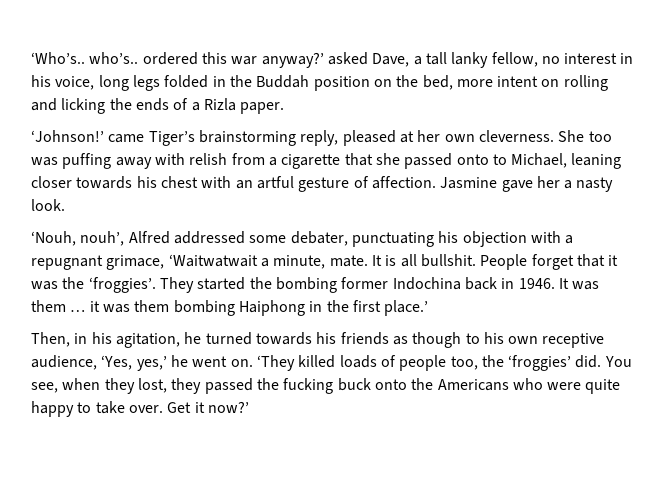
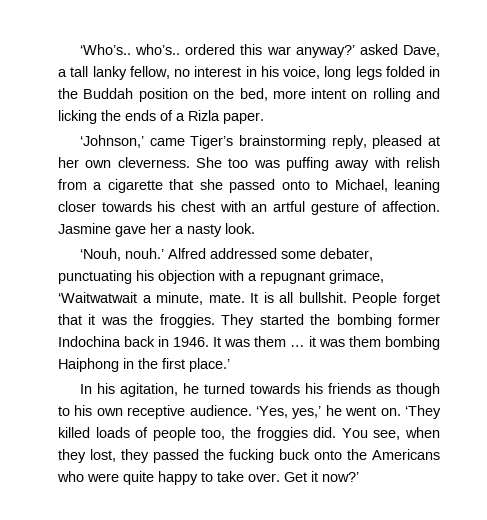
[31,130,104,142] ‘Johnson!’ -> [79,135,144,148] ‘Johnson,’
[80,231,125,246] nouh’, -> [124,248,164,259] nouh.’
[88,277,156,293] ‘froggies’. -> [159,314,215,328] froggies.
[31,332,88,347] Then, in -> [79,384,92,394] In
[31,355,97,370] audience, -> [189,405,252,416] audience.
[508,355,572,371] ‘froggies’ -> [256,427,308,441] froggies

